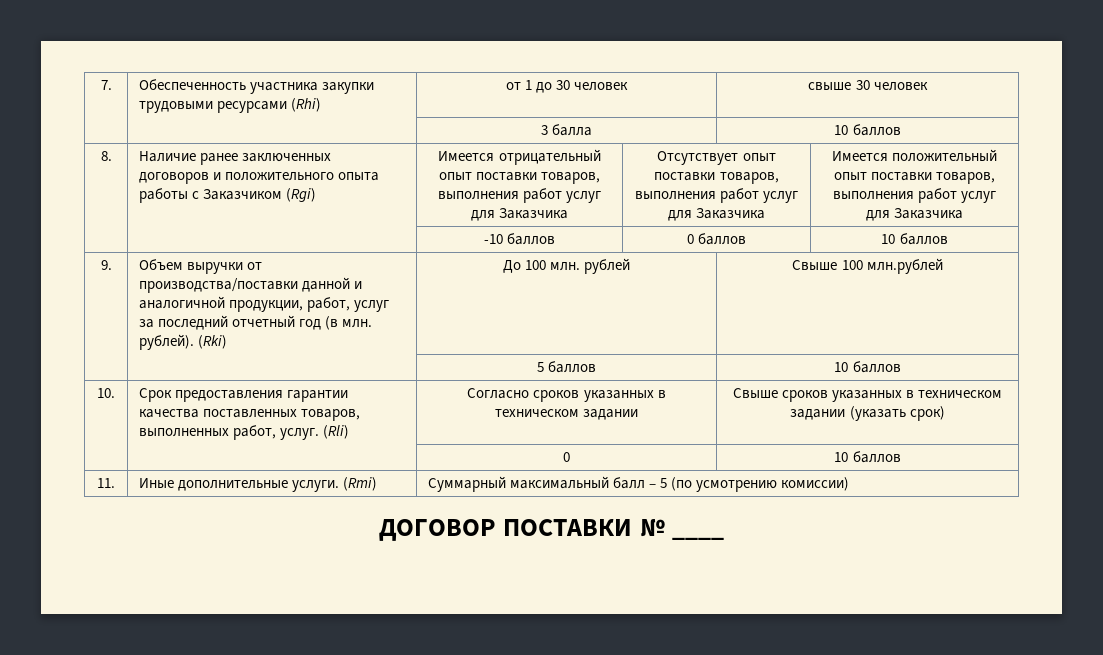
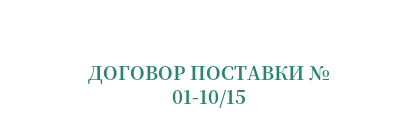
[100,80,112,90] [139,79,375,94] [139,98,322,113] [505,80,629,93] [808,80,928,91] [540,124,593,136] [834,124,901,136] [100,151,112,161] [139,151,332,165] [139,172,380,184] [139,188,317,203] [438,149,601,165] [438,172,601,184] [437,188,602,203] [470,208,569,221] [657,151,776,165] [654,172,779,184] [634,188,799,203] [667,208,766,221] [831,149,998,162] [833,172,996,184] [832,188,997,203] [865,208,964,221] [483,233,556,245] [686,233,747,245] [881,233,948,245] [100,260,112,270] [139,259,263,274] [139,277,363,293] [139,296,390,312] [139,315,373,330] [139,334,228,350] [502,258,631,274] [792,258,943,274] [536,361,597,373] [834,361,901,373] [97,388,115,398] [139,388,349,402] [139,409,361,421] [139,425,350,440] [467,388,666,402] [494,409,639,420] [732,388,1003,402] [790,406,945,421] [563,452,570,462] [834,451,901,463] [97,478,115,488] [139,477,378,492] [428,476,850,492] 7. | Обеспеченность участника закупки трудовыми ресурсами (Rhi) | от 1 до 30 человек | свыше 30 человек // | | 3 балла | 10 баллов // 8. | Наличие ранее заключенных договоров и положительного опыта работы с Заказчиком (Rgi) | Имеется отрицательный опыт поставки товаров, выполнения работ услуг для Заказчика | Отсутствует опыт поставки товаров, выполнения работ услуг для Заказчика | Имеется положительный опыт поставки товаров, выполнения работ услуг для Заказчика // | | -10 баллов | 0 баллов | 10 баллов // 9. | Объем выручки от производства/поставки данной и аналогичной продукции, работ, услуг за последний отчетный год (в млн. рублей). (Rki) | До 100 млн. рублей | Свыше 100 млн.рублей // | | 5 баллов | 10 баллов // 10. | Срок предоставления гарантии качества поставленных товаров, выполненных работ, услуг. (Rli) | Согласно сроков указанных в техническом задании | Свыше сроков указанных в техническом задании (указать срок) // | | 0 | 10 баллов // 11. | Иные дополнительные услуги. (Rmi) | Суммарный максимальный балл – 5 (по усмотрению комиссии) // -> (88, 75) none
[671,536,724,540] ____ -> [172,90,246,108] 01-10/15

